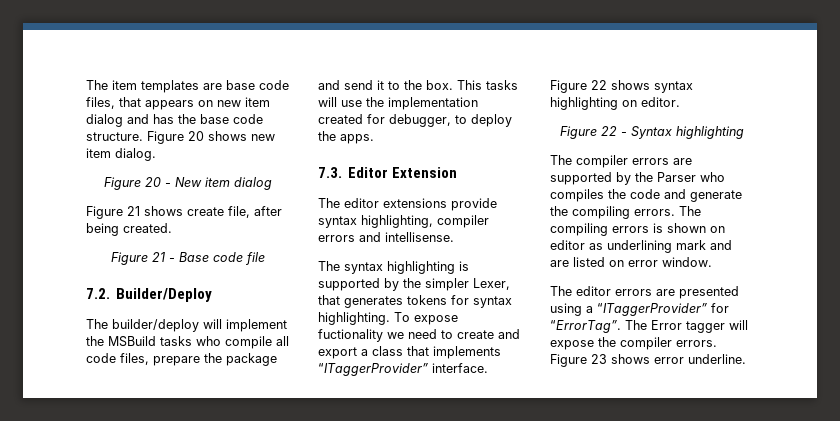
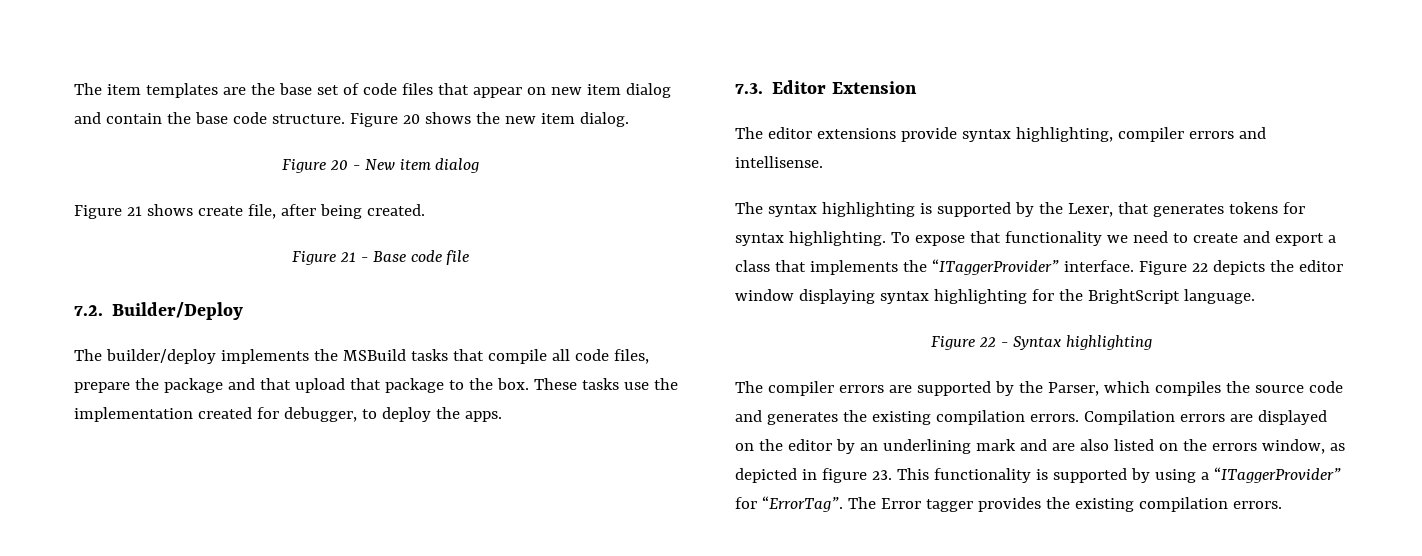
[226,80,289,90] [86,97,194,110] base code files, that appears -> [250,83,522,98] the base set of code files that appear
[153,114,174,124] has -> [105,113,162,124] contain
(247, 136) none -> [475,112,500,124] the
[203,319,287,332] will implement -> [220,349,309,364] implements
[196,336,221,346] who -> [452,349,484,361] that
[344,80,518,90] [318,97,337,107] send it to the box. This tasks will -> [259,378,619,393] that upload that package to the box. These tasks
[425,278,469,291] simpler -> (1063, 208) none
[318,329,383,342] fuctionality -> [969,231,1102,246] that functionality
(501, 352) none -> [902,260,927,272] the
[611,80,693,93] [550,97,680,110] shows syntax highlighting on editor. -> [1212,260,1343,275] [735,289,1255,304] depicts the editor window displaying syntax highlighting for the BrightScript language.
[657,172,725,182] Parser who -> [1047,381,1150,396] Parser, which
(626, 194) none -> [1254,385,1304,393] source
[690,190,742,202] [550,206,701,219] [550,223,725,236] [550,240,603,250] generate the compiling errors. The compiling errors is shown on editor as -> [766,410,1327,425] [735,439,878,454] generates the existing compilation errors. Compilation errors are displayed on the editor by an
(569, 263) none -> [1079,439,1109,451] also
[628,257,712,267] [550,286,739,299] error window. // The editor errors are presented -> [1182,439,1345,454] [735,468,1150,483] the errors window, as depicted in figure 23. This functionality is supported by
[729,320,748,330] [550,337,717,350] [550,354,746,367] will expose the compiler errors. Figure 23 shows error underline. -> [977,497,1282,512] provides the existing compilation errors.

